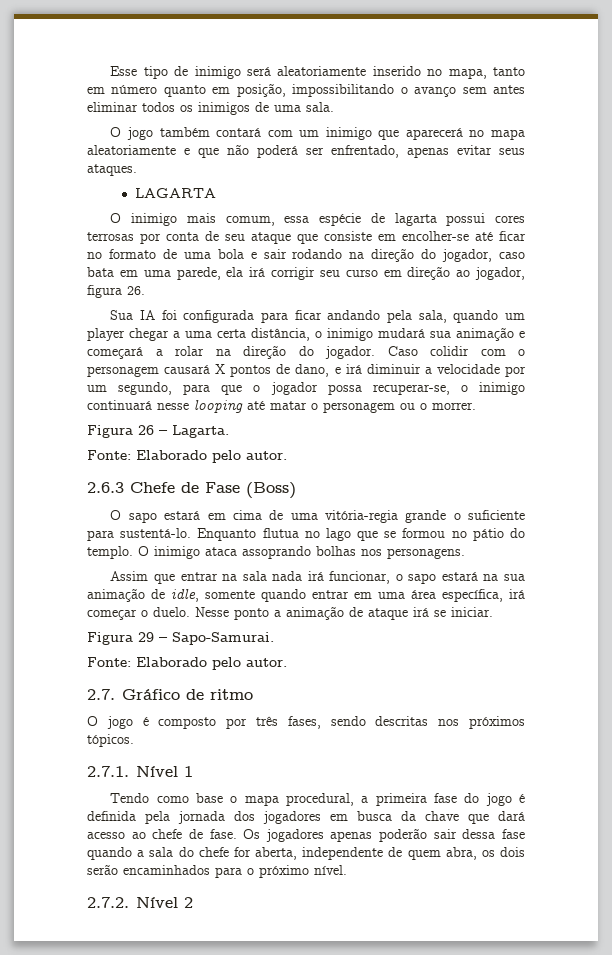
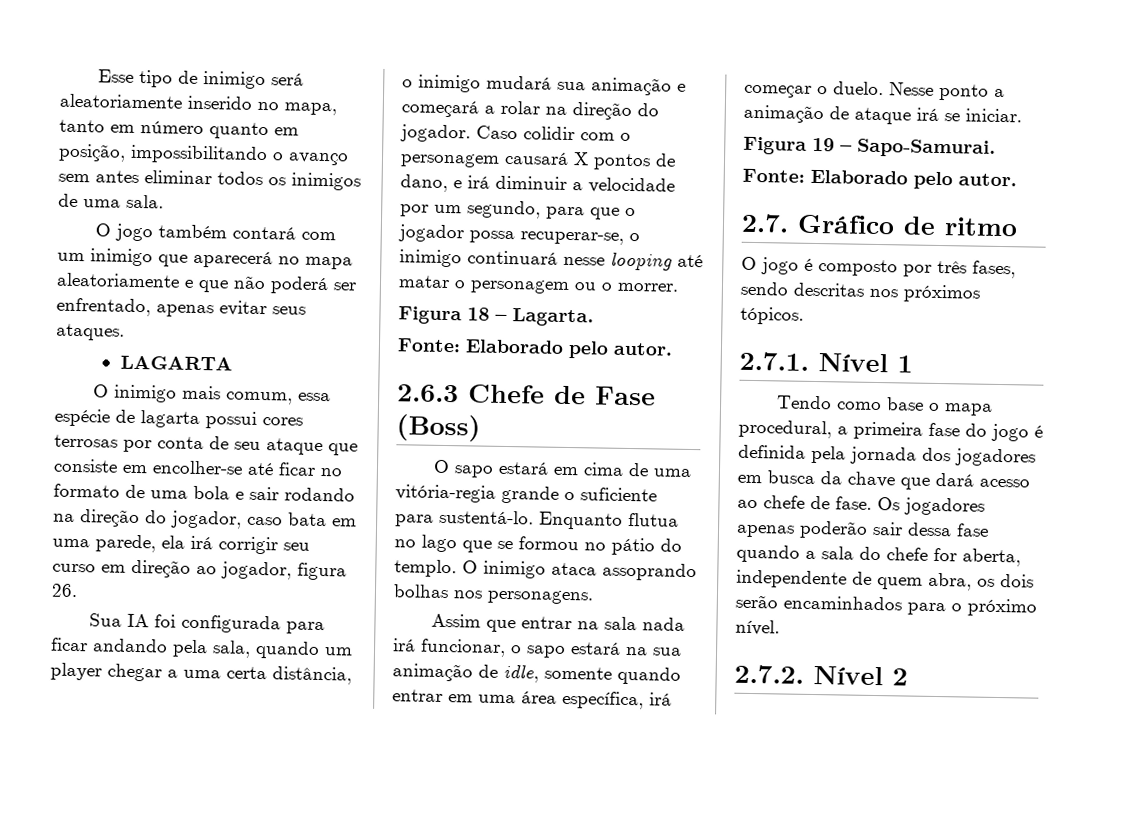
[138,425,154,435] 26 -> [467,307,490,321] 18
[138,632,154,642] 29 -> [812,137,835,152] 19

